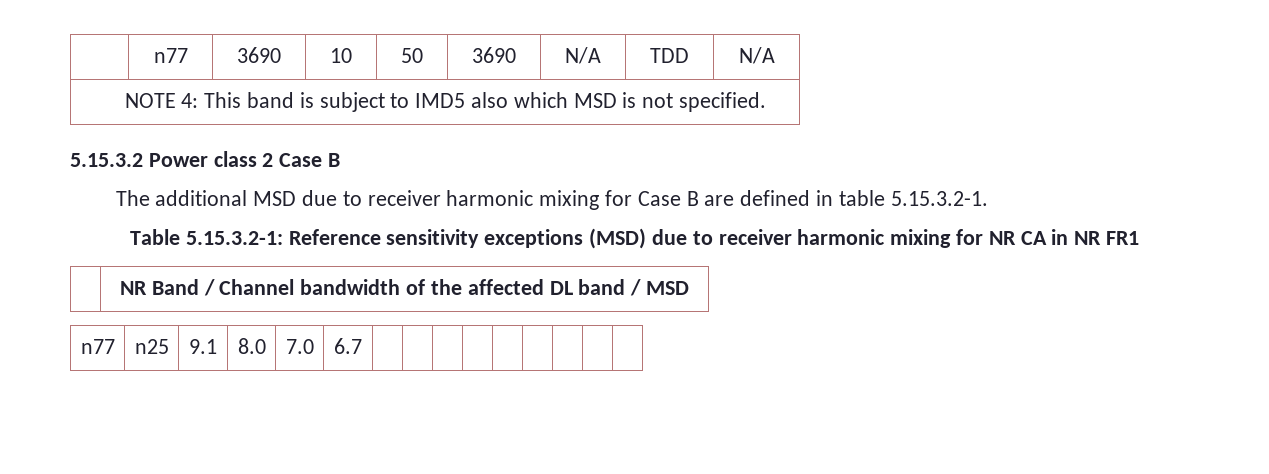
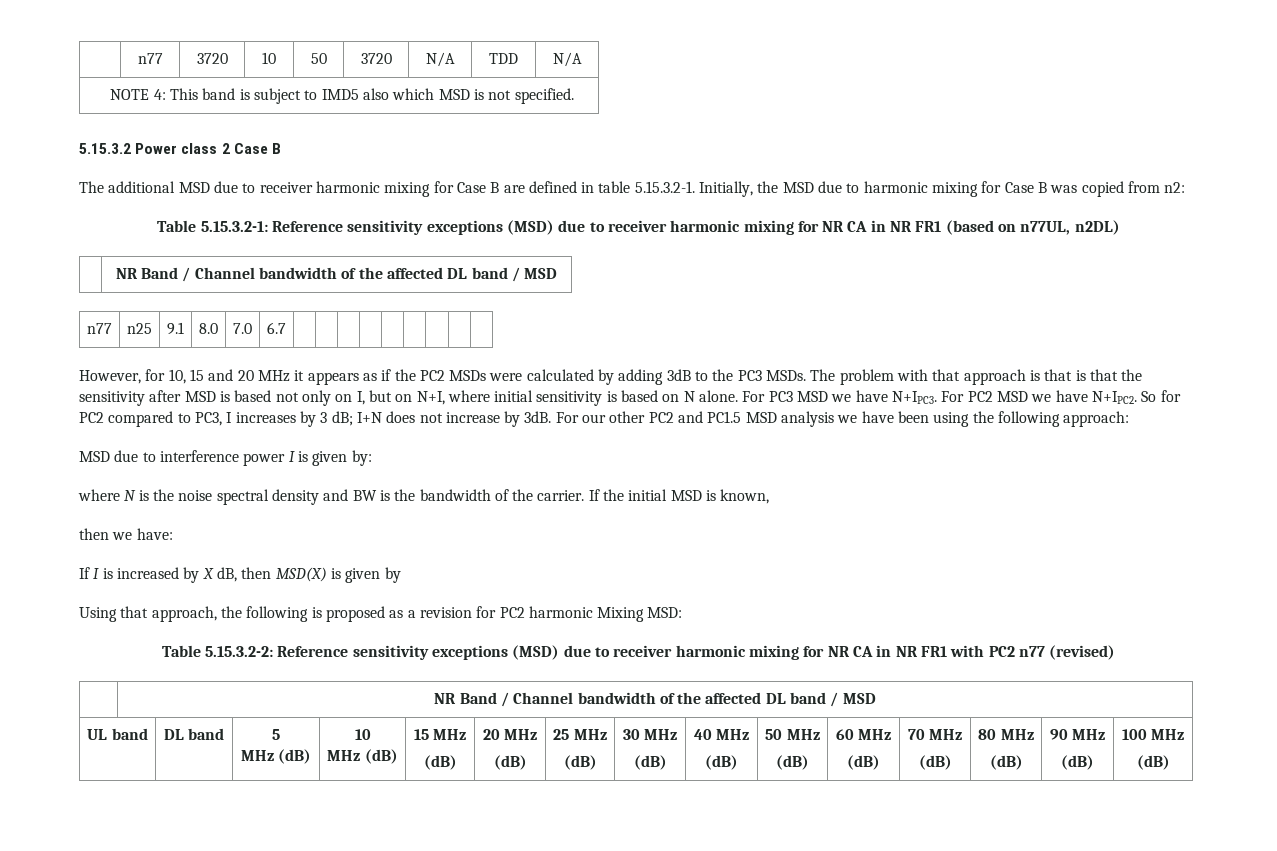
[153,48,188,63] [237,47,281,63] | n77 | 3690 -> [137,53,163,64] [196,53,228,64] | n77 | 3720
[472,47,516,63] 3690 -> [360,53,392,64] 3720
(988, 198) none -> [699,181,1186,197] Initially, the MSD due to harmonic mixing for Case B was copied from n2:
(1139, 238) none -> [945,220,1120,235] (based on n77UL, n2DL)
(362, 346) none -> [79,369,1143,385] [79,390,1181,406] [79,411,1130,427] [79,450,372,466] [78,489,770,505] [79,528,173,540] [79,567,401,583] [79,606,683,622] [161,645,1116,660] [434,692,876,707] [87,728,148,740] [163,728,225,740] [272,729,280,740] [240,749,312,764] [354,729,371,740] [327,749,398,764] [413,729,467,740] [423,755,457,770] [482,729,538,740] [493,755,527,770] [553,729,607,740] [563,755,597,770] [622,729,678,740] [633,755,667,770] [693,729,750,740] [705,755,738,770] [765,729,820,740] [776,755,809,770] [835,729,892,740] [847,755,880,770] [907,729,963,740] [918,755,952,770] [978,729,1034,740] [989,755,1023,770] [1049,729,1106,740] [1061,755,1094,770] [1121,729,1185,740] [1136,755,1170,770] // However, for 10, 15 and 20 MHz it appears as if the PC2 MSDs were calculated by adding 3dB to the PC3 MSDs. The problem with that approach is that is that the sensitivity after MSD is based not only on I, but on N+I, where initial sensitivity is based on N alone. For PC3 MSD we have N+IPC3. For PC2 MSD we have N+IPC2. So for PC2 compared to PC3, I increases by 3 dB; I+N does not increase by 3dB. For our other PC2 and PC1.5 MSD analysis we have been using the following approach: // MSD due to interference power I is given by: // where N is the noise spectral density and BW is the bandwidth of the carrier. If the initial MSD is known, // then we have: // If I is increased by X dB, then MSD(X) is given by // Using that approach, the following is proposed as a revision for PC2 harmonic Mixing MSD: // Table 5.15.3.2-2: Reference sensitivity exceptions (MSD) due to receiver harmonic mixing for NR CA in NR FR1 with PC2 n77 (revised) // | NR Band / Channel bandwidth of the affected DL band / MSD // UL band | DL band | 5 // MHz (dB) | 10 // MHz (dB) | 15 MHz // (dB) | 20 MHz // (dB) | 25 MHz // (dB) | 30 MHz // (dB) | 40 MHz // (dB) | 50 MHz // (dB) | 60 MHz // (dB) | 70 MHz // (dB) | 80 MHz // (dB) | 90 MHz // (dB) | 100 MHz // (dB)

